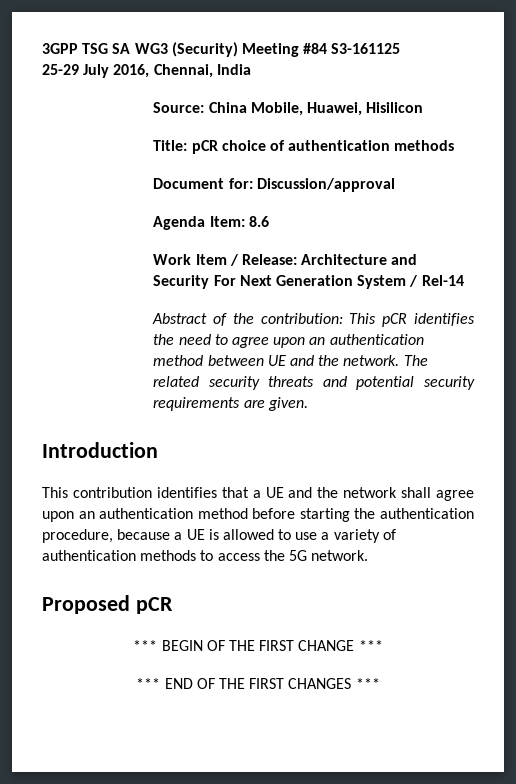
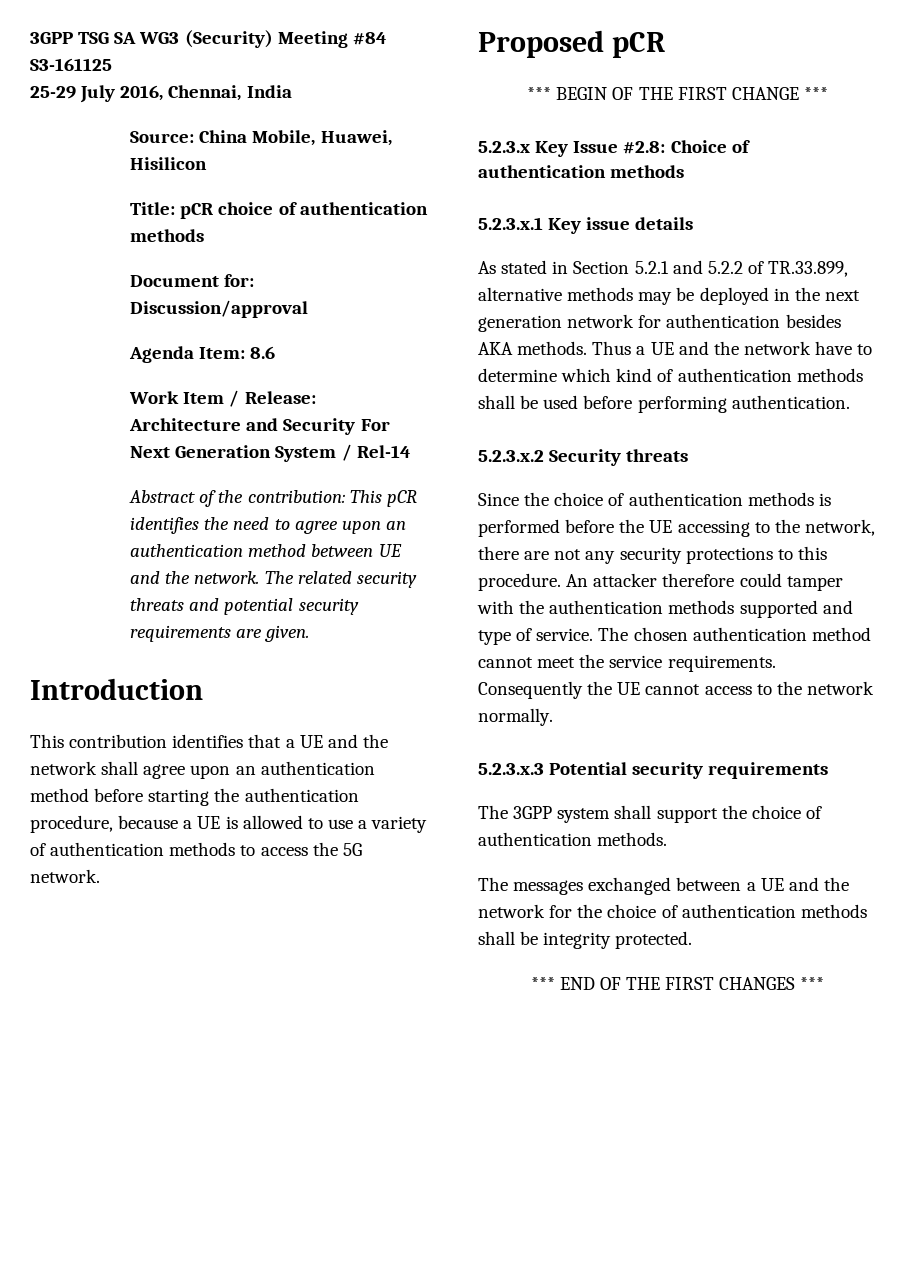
(383, 645) none -> [478,140,750,157] [478,165,685,178] [478,217,694,234] [478,260,849,277] [478,287,860,305] [478,314,841,332] [478,341,873,355] [478,368,863,382] [478,395,850,413] [478,449,689,466] [478,492,831,506] [478,519,875,537] [478,546,827,564] [478,573,843,591] [477,600,853,618] [478,627,871,645] [478,654,776,672] [478,681,874,699] [478,708,553,726] [478,762,829,779] [478,805,822,823] [478,832,668,846] [478,877,849,895] [478,904,867,918] [478,931,693,949] // 5.2.3.x Key Issue #2.8: Choice of authentication methods // 5.2.3.x.1 Key issue details // As stated in Section 5.2.1 and 5.2.2 of TR.33.899, alternative methods may be deployed in the next generation network for authentication besides AKA methods. Thus a UE and the network have to determine which kind of authentication methods shall be used before performing authentication. // 5.2.3.x.2 Security threats // Since the choice of authentication methods is performed before the UE accessing to the network, there are not any security protections to this procedure. An attacker therefore could tamper with the authentication methods supported and type of service. The chosen authentication method cannot meet the service requirements. Consequently the UE cannot access to the network normally. // 5.2.3.x.3 Potential security requirements // The 3GPP system shall support the choice of authentication methods. // The messages exchanged between a UE and the network for the choice of authentication methods shall be integrity protected.

